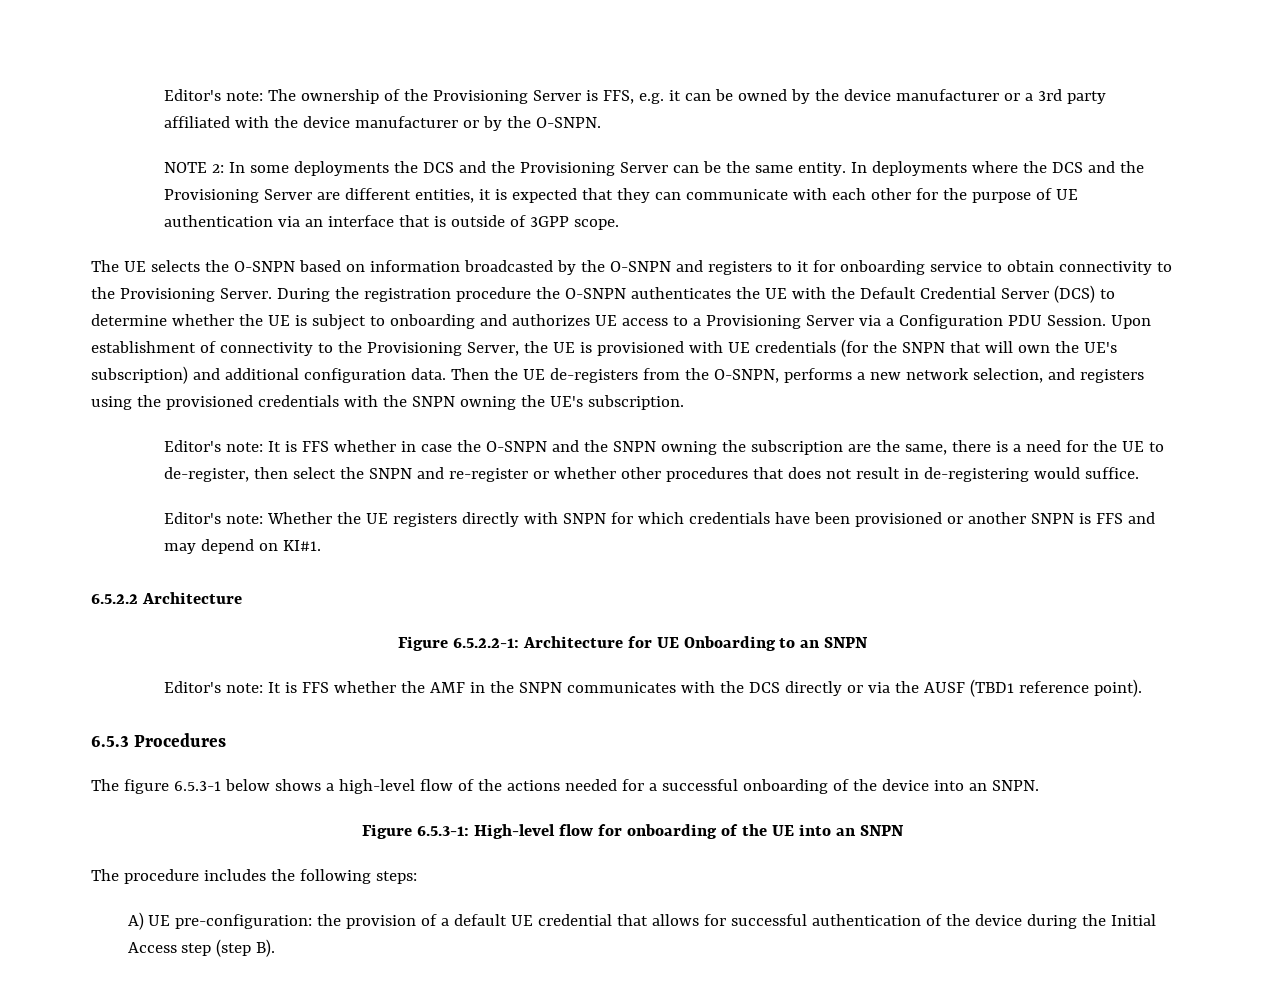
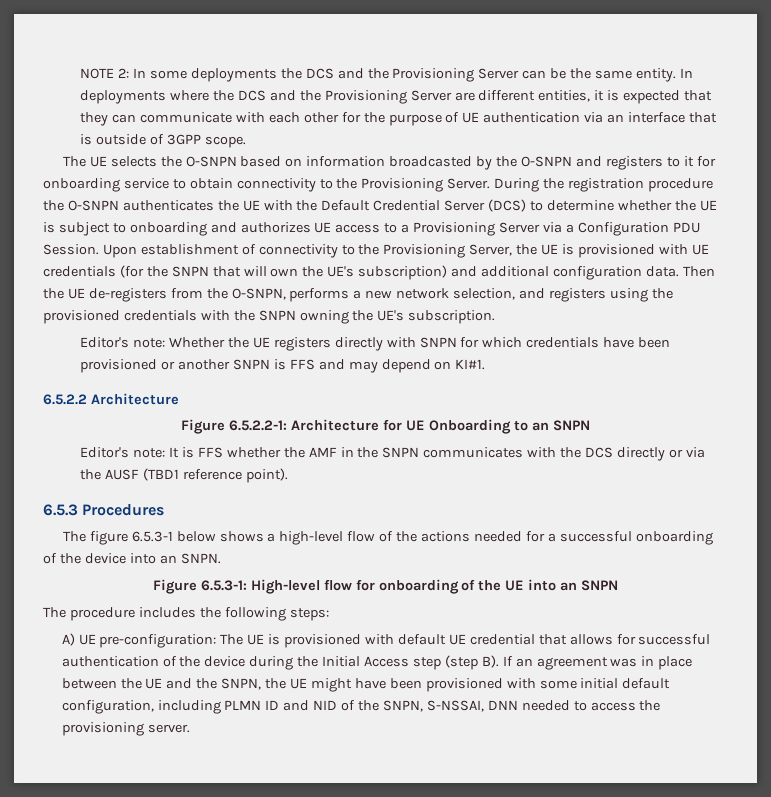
[163,89,1106,104] [163,116,601,131] Editor's note: The ownership of the Provisioning Server is FFS, e.g. it can be owned by the device manufacturer or a 3rd party affiliated with the device manufacturer or by the O-SNPN. // -> (80, 73) none
[163,440,1164,455] [163,467,1139,482] // Editor's note: It is FFS whether in case the O-SNPN and the SNPN owning the subscription are the same, there is a need for the UE to de-register, then select the SNPN and re-register or whether other procedures that does not result in de-registering would suffice. -> (496, 317) none
[317,914,450,929] the provision of a -> [220,634,395,648] The UE is provisioned with
(276, 948) none -> [502,656,693,670] [61,678,671,692] [61,700,661,714] [61,722,190,736] If an agreement was in place between the UE and the SNPN, the UE might have been provisioned with some initial default configuration, including PLMN ID and NID of the SNPN, S-NSSAI, DNN needed to access the provisioning server.

